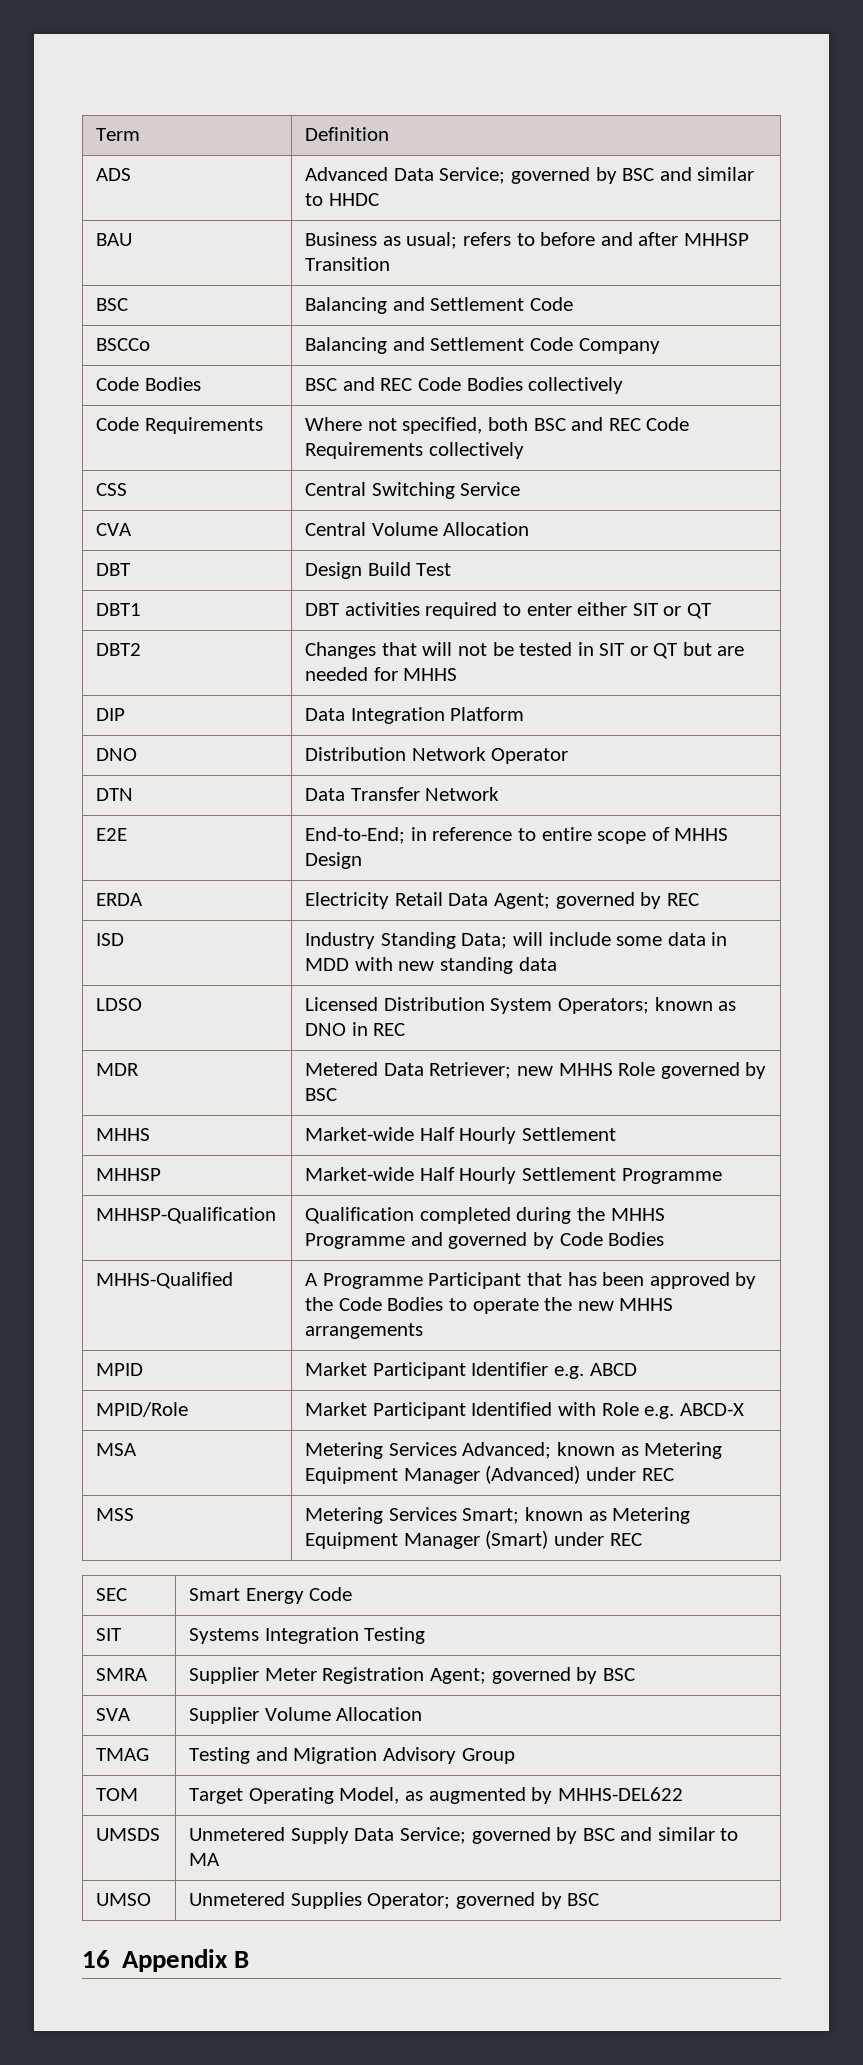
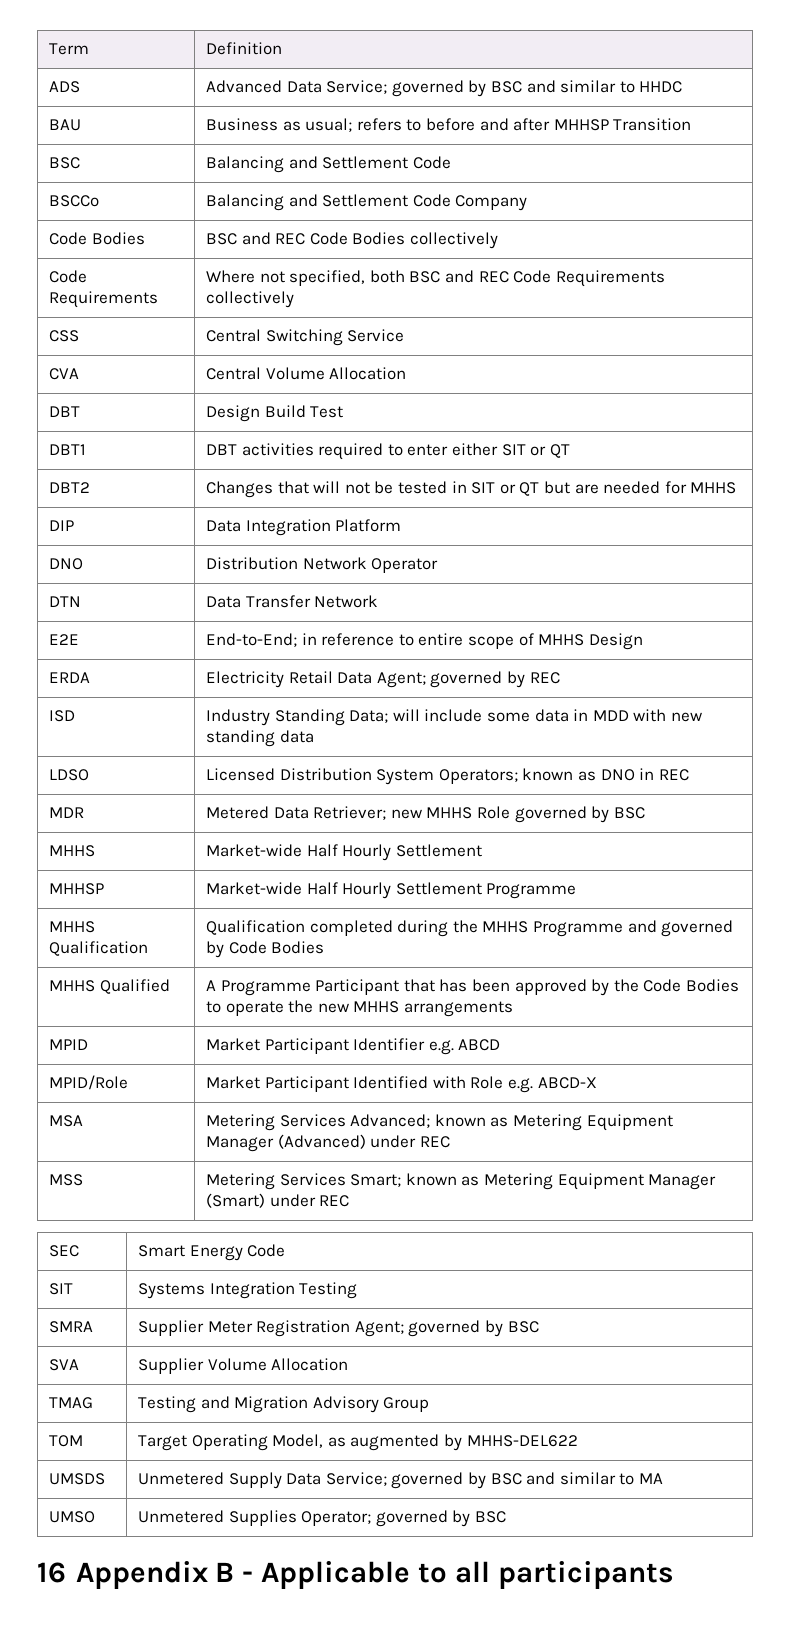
[96,1207,277,1224] MHHSP-Qualification -> [49,921,96,933] [49,941,149,956] MHHS Qualification
[96,1272,234,1289] MHHS-Qualified -> [49,979,170,994] MHHS Qualified
(249, 1959) none -> [242,1561,675,1589] - Applicable to all participants

